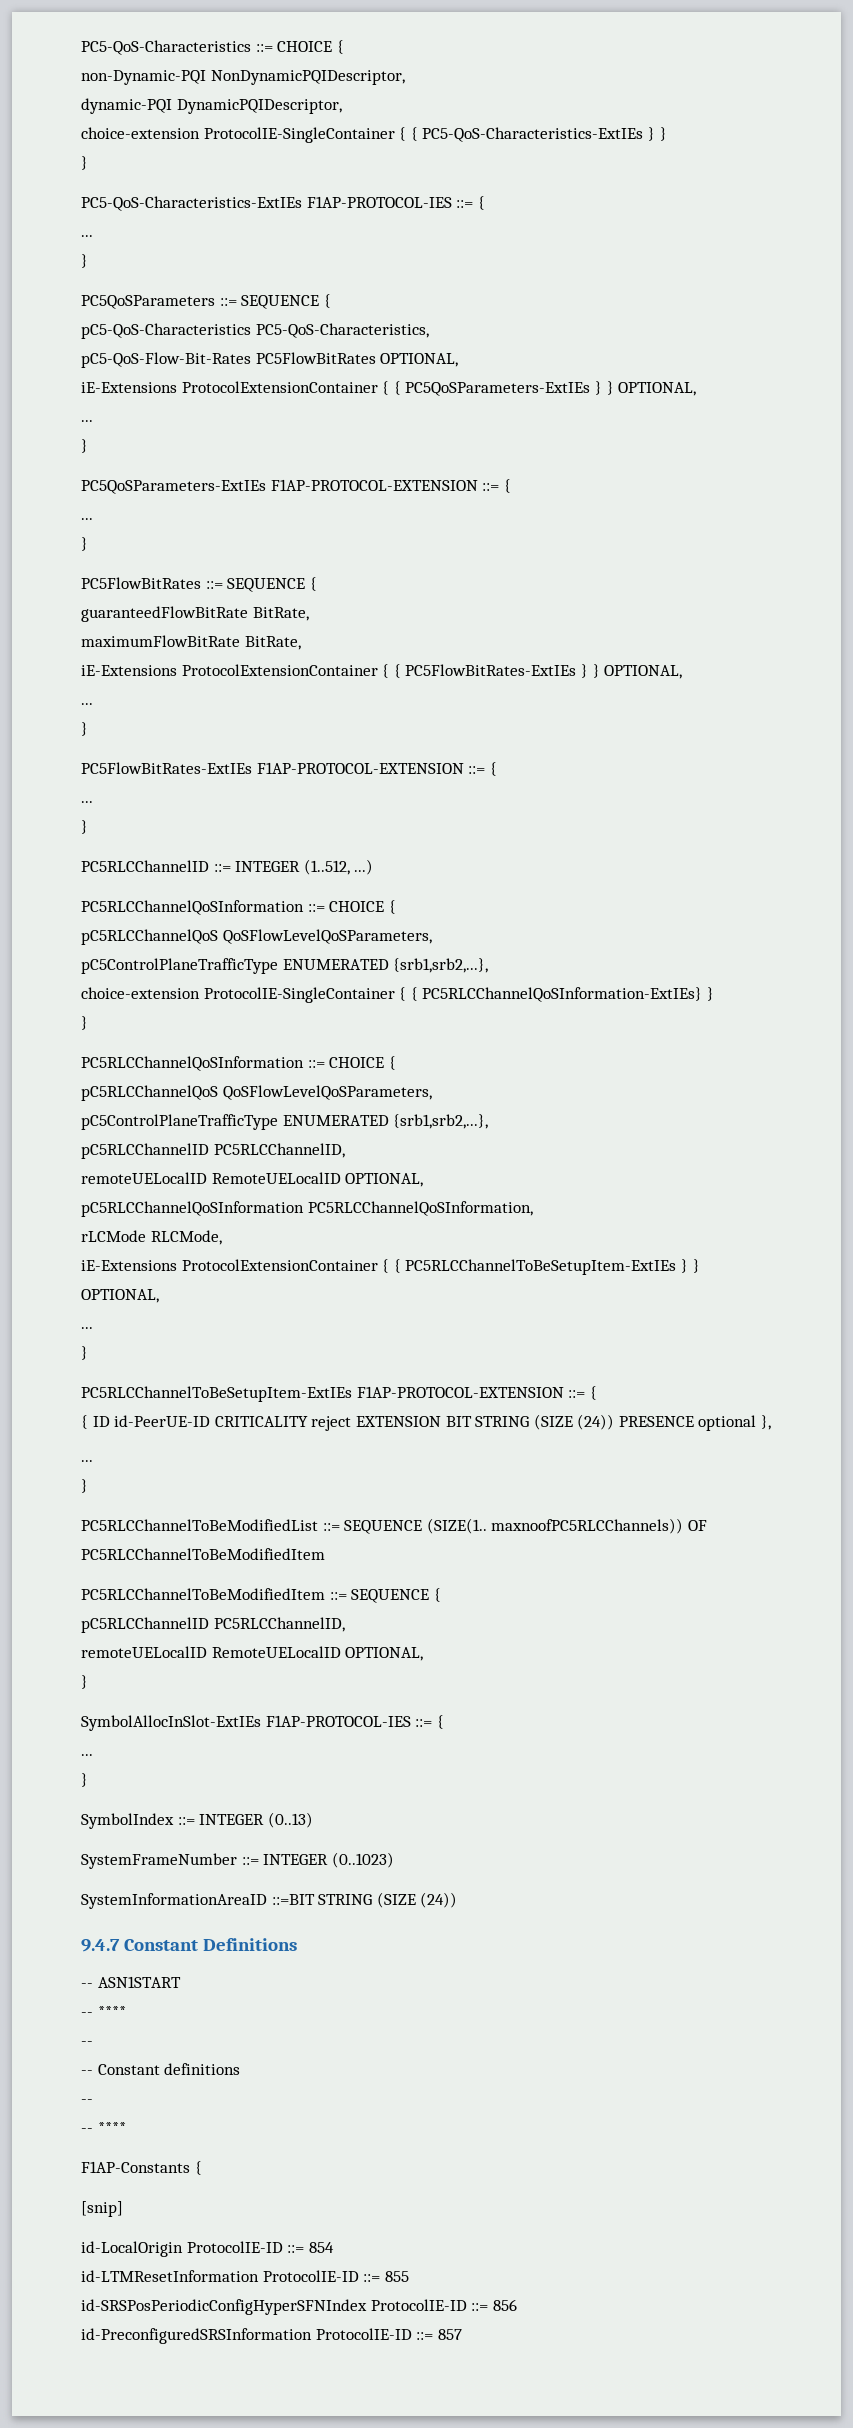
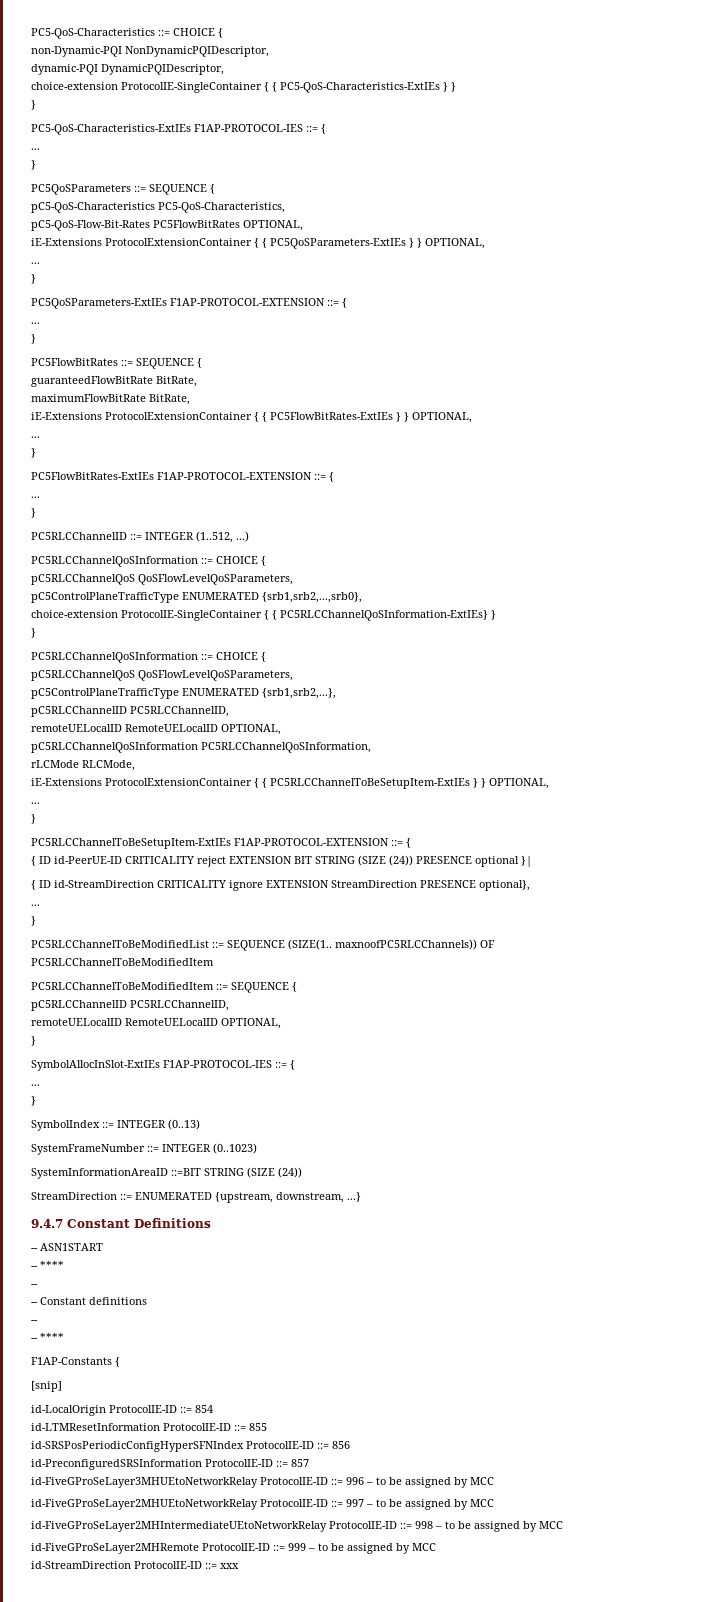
[393,958,489,973] {srb1,srb2,...}, -> [262,592,362,603] {srb1,srb2,...,srb0},
[761,1415,772,1430] }, -> [521,856,532,867] [31,880,530,891] }| // { ID id-StreamDirection CRITICALITY ignore EXTENSION StreamDirection PRESENCE optional},
(458, 1900) none -> [31,1192,361,1203] // StreamDirection ::= ENUMERATED {upstream, downstream, ...}
(462, 2334) none -> [31,1477,494,1488] [31,1499,494,1510] [31,1521,563,1532] [31,1543,436,1554] [31,1561,239,1569] // id-FiveGProSeLayer3MHUEtoNetworkRelay ProtocolIE-ID ::= 996 – to be assigned by MCC // id-FiveGProSeLayer2MHUEtoNetworkRelay ProtocolIE-ID ::= 997 – to be assigned by MCC // id-FiveGProSeLayer2MHIntermediateUEtoNetworkRelay ProtocolIE-ID ::= 998 – to be assigned by MCC // id-FiveGProSeLayer2MHRemote ProtocolIE-ID ::= 999 – to be assigned by MCC // id-StreamDirection ProtocolIE-ID ::= xxx

